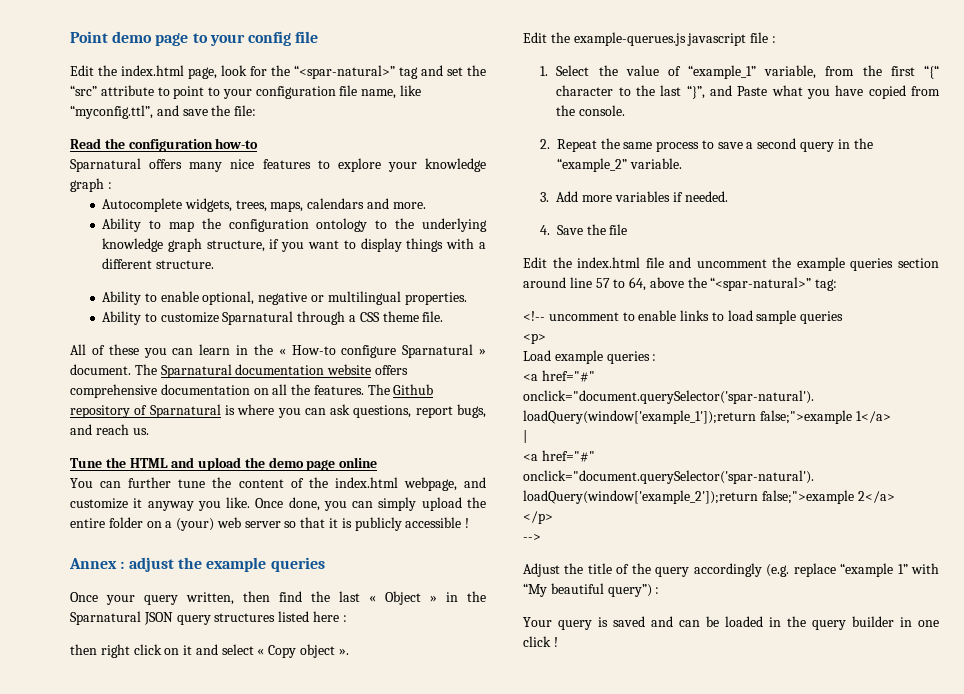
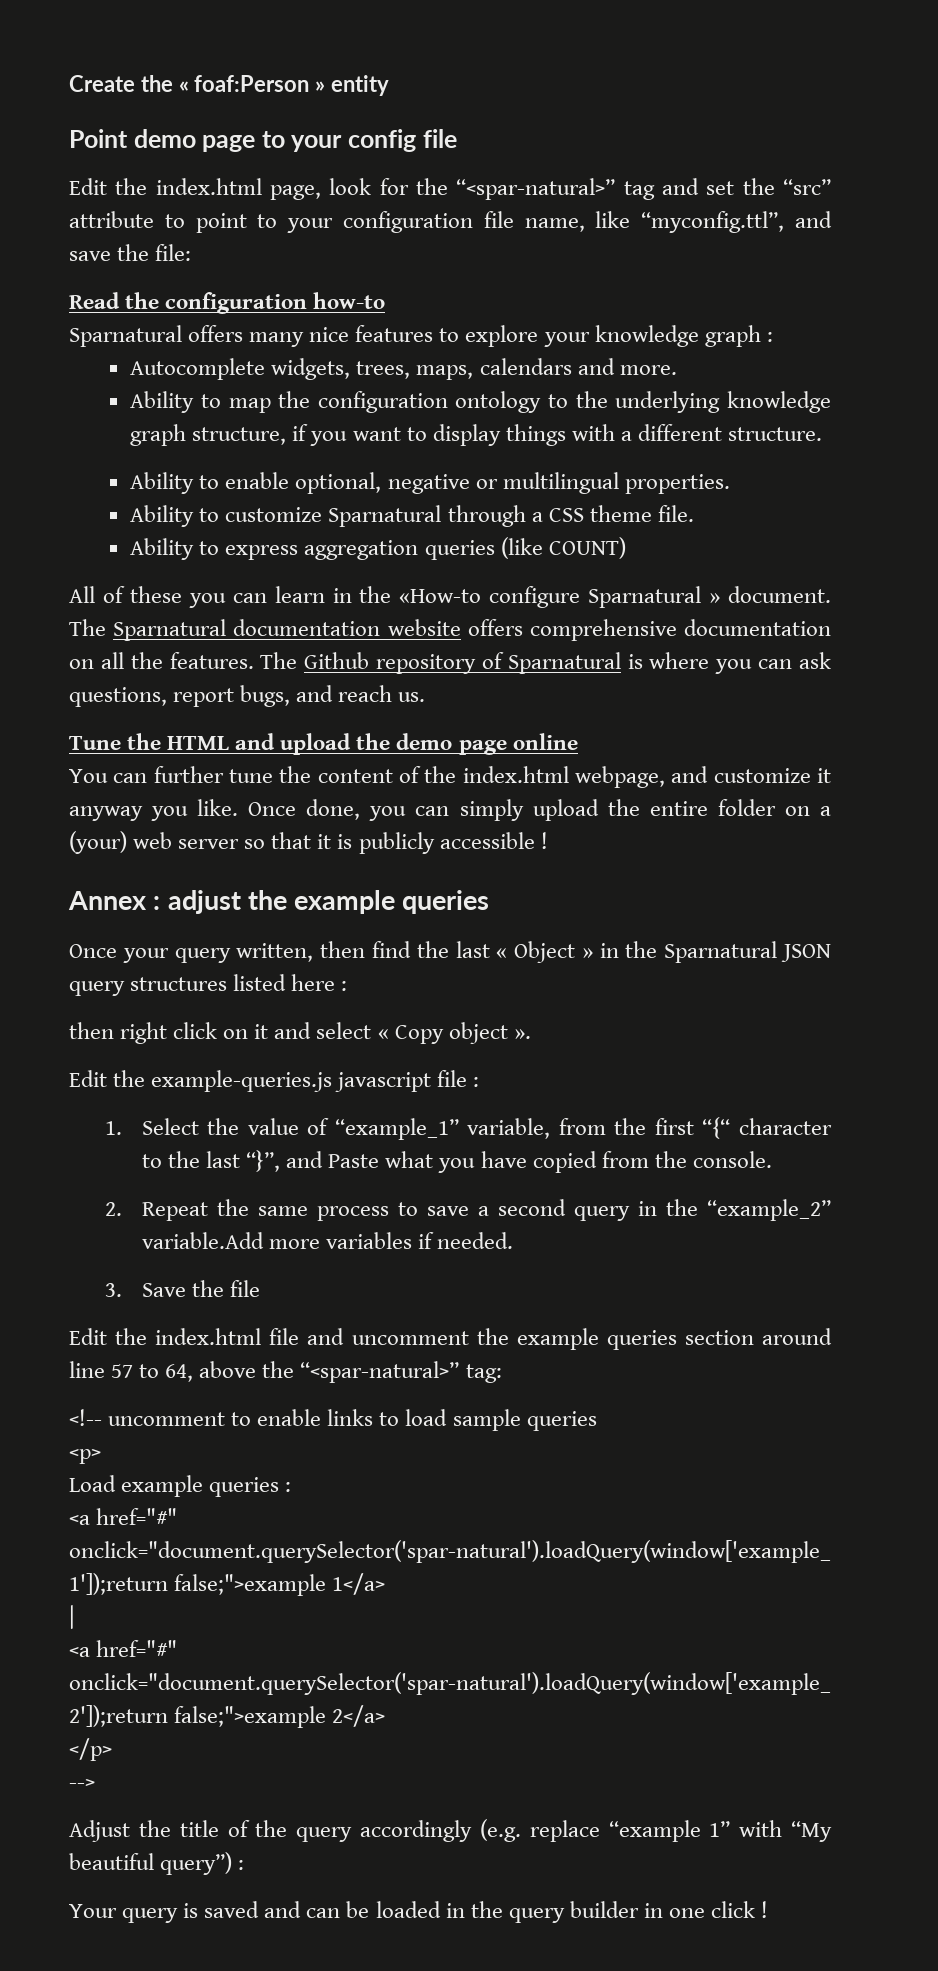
(70, 37) none -> [69,75,390,96] Create the « foaf:Person » entity //
(444, 316) none -> [130,537,626,560] // Ability to express aggregation queries (like COUNT)
[278,345,336,355] « How-to -> [399,589,482,603] «How-to
[573,32,686,46] example-querues.js -> [151,1070,333,1092] example-queries.js
[629,158,682,169] [539,191,579,202] variable. // 3. Add -> [141,1232,264,1249] variable.Add
[539,225,550,235] 4. -> [105,1283,123,1297] 3.

